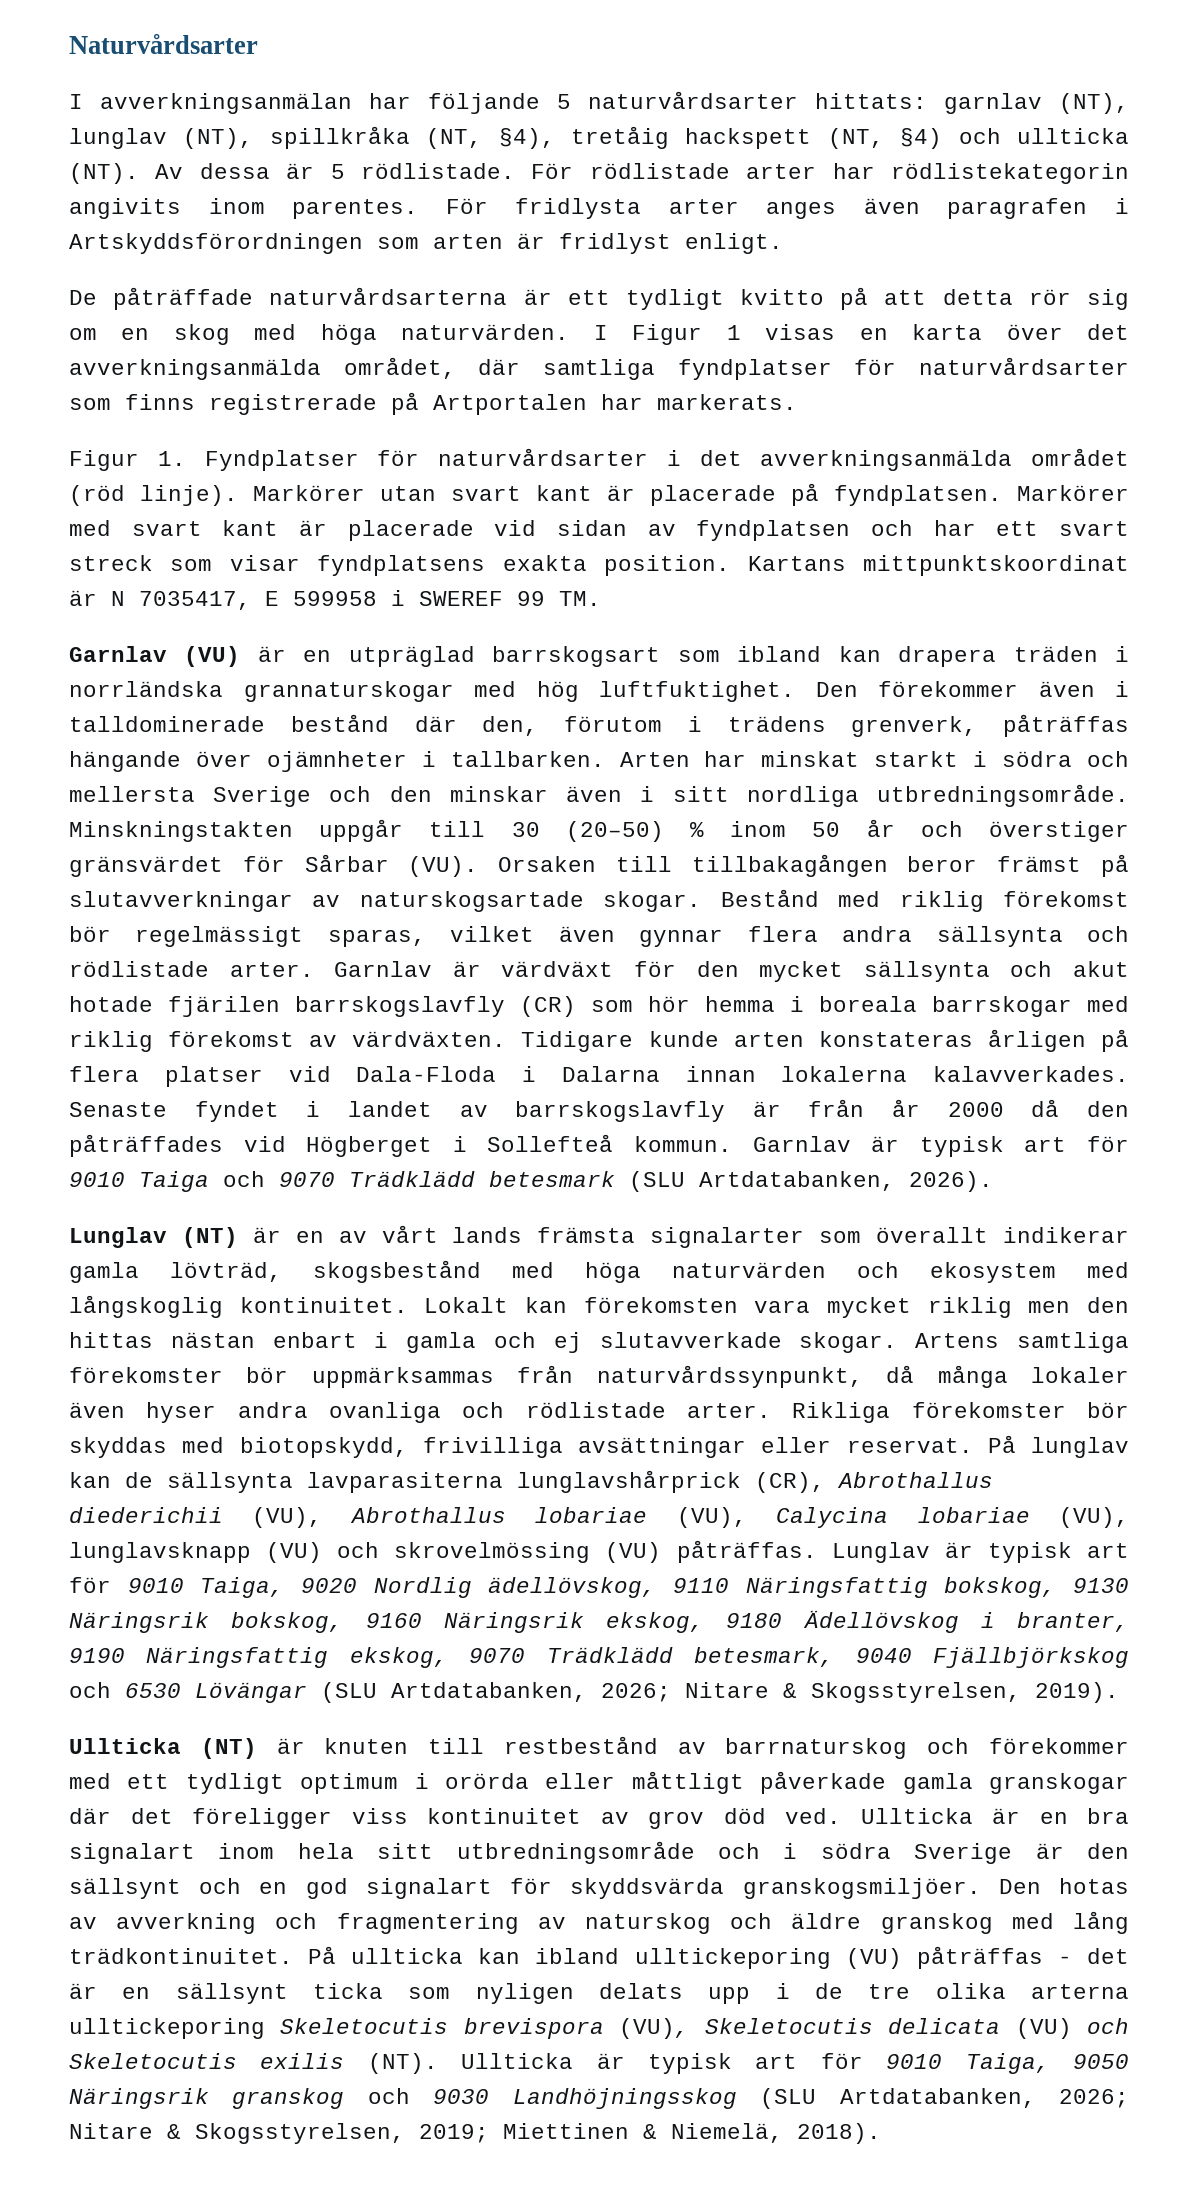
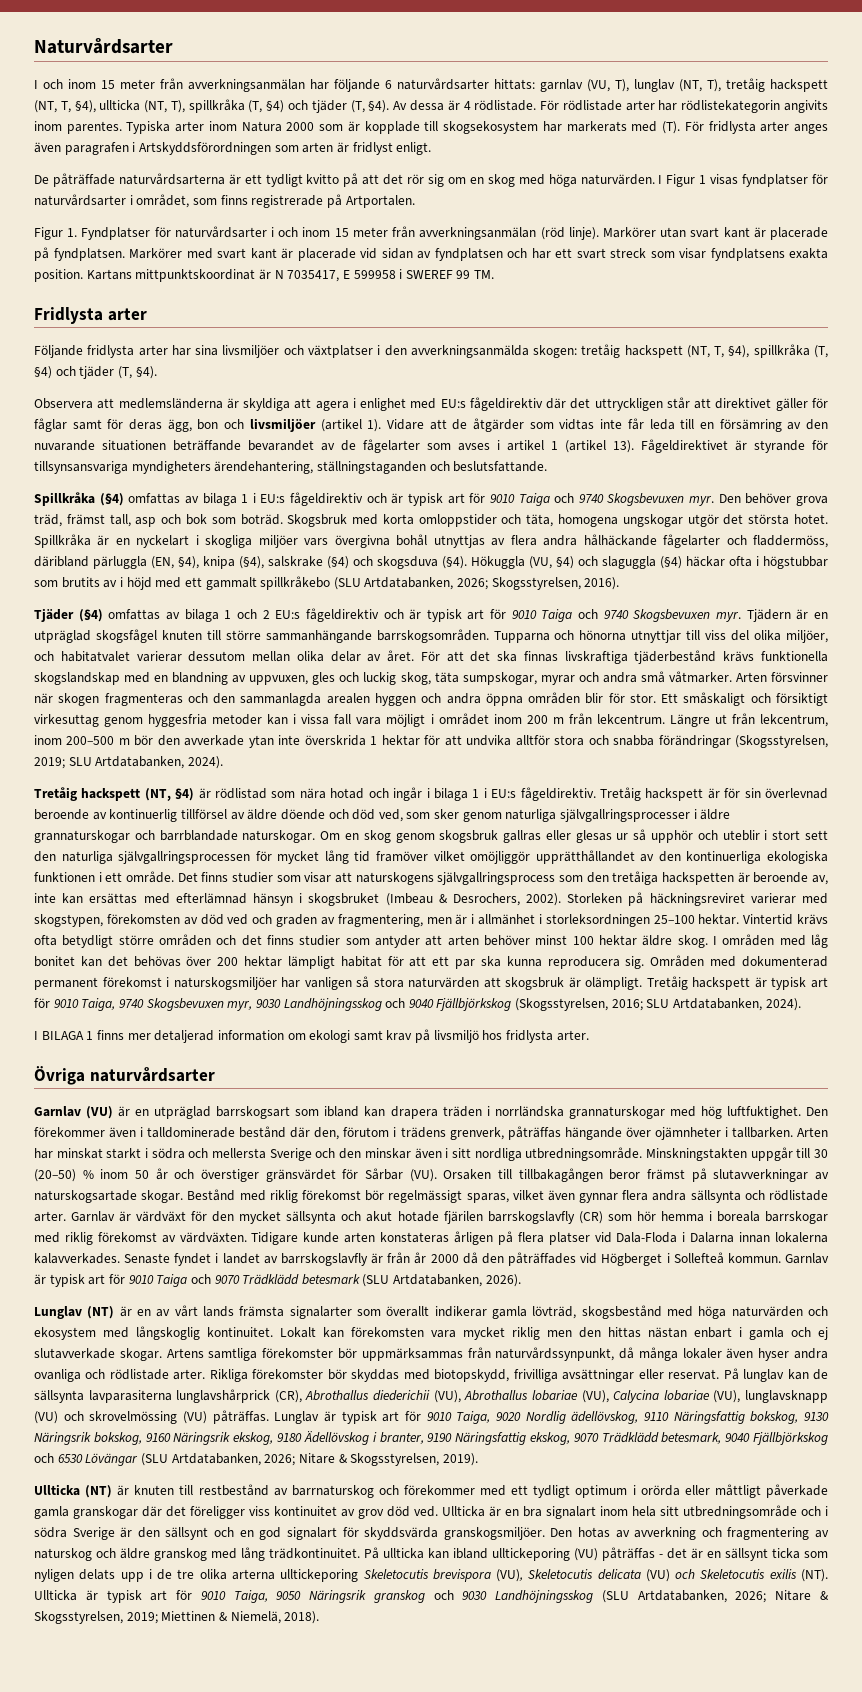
(83, 101) none -> [43,78,183,90] och inom 15 meter från
[557,94,571,109] 5 -> [385,80,392,89] 6
[1059,93,1129,114] [69,126,1129,149] [69,163,139,184] (NT), lunglav (NT), spillkråka (NT, §4), tretåig hackspett (NT, §4) och ullticka (NT). -> [587,78,828,92] [34,99,390,113] (VU, T), lunglav (NT, T), tretåig hackspett (NT, T, §4), ullticka (NT, T), spillkråka (T, §4) och tjäder (T, §4).
[330,164,345,179] 5 -> [463,101,471,110] 4
(419, 209) none -> [126,121,681,134] Typiska arter inom Natura 2000 som är kopplade till skogsekosystem har markerats med (T).
[942,289,1013,305] detta -> [383,174,404,185] det
[859,324,1129,340] [69,357,655,380] en karta över det avverkningsanmälda området, där samtliga -> (739, 179) none
(1129, 366) none -> [129,194,190,208] i området,
[433,394,797,415] Artportalen har markerats. -> [345,195,415,208] Artportalen.
[699,448,1129,471] det avverkningsanmälda området -> [278,226,537,240] och inom 15 meter från avverkningsanmälan
(601, 598) none -> [34,307,147,324] [34,344,829,358] [34,366,157,379] [34,397,829,411] [34,418,828,432] [34,439,828,453] [34,461,548,474] [34,492,828,506] [34,514,828,527] [34,534,829,548] [34,556,828,569] [34,576,620,590] [34,608,829,622] [34,629,829,643] [34,650,828,664] [34,671,828,685] [34,692,829,706] [34,713,828,727] [34,735,829,748] [34,756,223,769] [34,787,828,801] [34,809,731,822] [34,829,828,843] [34,850,828,864] [34,871,828,885] [34,892,828,906] [34,914,828,927] [34,934,829,948] [34,955,829,969] [34,976,828,990] [34,998,801,1011] [34,1029,589,1043] [34,1066,215,1085] // Fridlysta arter // Följande fridlysta arter har sina livsmiljöer och växtplatser i den avverkningsanmälda skogen: tretåig hackspett (NT, T, §4), spillkråka (T, §4) och tjäder (T, §4). // Observera att medlemsländerna är skyldiga att agera i enlighet med EU:s fågeldirektiv där det uttryckligen står att direktivet gäller för fåglar samt för deras ägg, bon och livsmiljöer (artikel 1). Vidare att de åtgärder som vidtas inte får leda till en försämring av den nuvarande situationen beträffande bevarandet av de fågelarter som avses i artikel 1 (artikel 13). Fågeldirektivet är styrande för tillsynsansvariga myndigheters ärendehantering, ställningstaganden och beslutsfattande. // Spillkråka (§4) omfattas av bilaga 1 i EU:s fågeldirektiv och är typisk art för 9010 Taiga och 9740 Skogsbevuxen myr. Den behöver grova träd, främst tall, asp och bok som boträd. Skogsbruk med korta omloppstider och täta, homogena ungskogar utgör det största hotet. Spillkråka är en nyckelart i skogliga miljöer vars övergivna bohål utnyttjas av flera andra hålhäckande fågelarter och fladdermöss, däribland pärluggla (EN, §4), knipa (§4), salskrake (§4) och skogsduva (§4). Hökuggla (VU, §4) och slaguggla (§4) häckar ofta i högstubbar som brutits av i höjd med ett gammalt spillkråkebo (SLU Artdatabanken, 2026; Skogsstyrelsen, 2016). // Tjäder (§4) omfattas av bilaga 1 och 2 EU:s fågeldirektiv och är typisk art för 9010 Taiga och 9740 Skogsbevuxen myr. Tjädern är en utpräglad skogsfågel knuten till större sammanhängande barrskogsområden. Tupparna och hönorna utnyttjar till viss del olika miljöer, och habitatvalet varierar dessutom mellan olika delar av året. För att det ska finnas livskraftiga tjäderbestånd krävs funktionella skogslandskap med en blandning av uppvuxen, gles och luckig skog, täta sumpskogar, myrar och andra små våtmarker. Arten försvinner när skogen fragmenteras och den sammanlagda arealen hyggen och andra öppna områden blir för stor. Ett småskaligt och försiktigt virkesuttag genom hyggesfria metoder kan i vissa fall vara möjligt i området inom 200 m från lekcentrum. Längre ut från lekcentrum, inom 200–500 m bör den avverkade ytan inte överskrida 1 hektar för att undvika alltför stora och snabba förändringar (Skogsstyrelsen, 2019; SLU Artdatabanken, 2024). // Tretåig hackspett (NT, §4) är rödlistad som nära hotad och ingår i bilaga 1 i EU:s fågeldirektiv. Tretåig hackspett är för sin överlevnad beroende av kontinuerlig tillförsel av äldre döende och död ved, som sker genom naturliga självgallringsprocesser i äldre grannaturskogar och barrblandade naturskogar. Om en skog genom skogsbruk gallras eller glesas ur så upphör och uteblir i stort sett den naturliga självgallringsprocessen för mycket lång tid framöver vilket omöjliggör upprätthållandet av den kontinuerliga ekologiska funktionen i ett område. Det finns studier som visar att naturskogens självgallringsprocess som den tretåiga hackspetten är beroende av, inte kan ersättas med efterlämnad hänsyn i skogsbruket (Imbeau & Desrochers, 2002). Storleken på häckningsreviret varierar med skogstypen, förekomsten av död ved och graden av fragmentering, men är i allmänhet i storleksordningen 25–100 hektar. Vintertid krävs ofta betydligt större områden och det finns studier som antyder att arten behöver minst 100 hektar äldre skog. I områden med låg bonitet kan det behövas över 200 hektar lämpligt habitat för att ett par ska kunna reproducera sig. Områden med dokumenterad permanent förekomst i naturskogsmiljöer har vanligen så stora naturvärden att skogsbruk är olämpligt. Tretåig hackspett är typisk art för 9010 Taiga, 9740 Skogsbevuxen myr, 9030 Landhöjningsskog och 9040 Fjällbjörkskog (Skogsstyrelsen, 2016; SLU Artdatabanken, 2024). // I BILAGA 1 finns mer detaljerad information om ekologi samt krav på livsmiljö hos fridlysta arter. // Övriga naturvårdsarter

